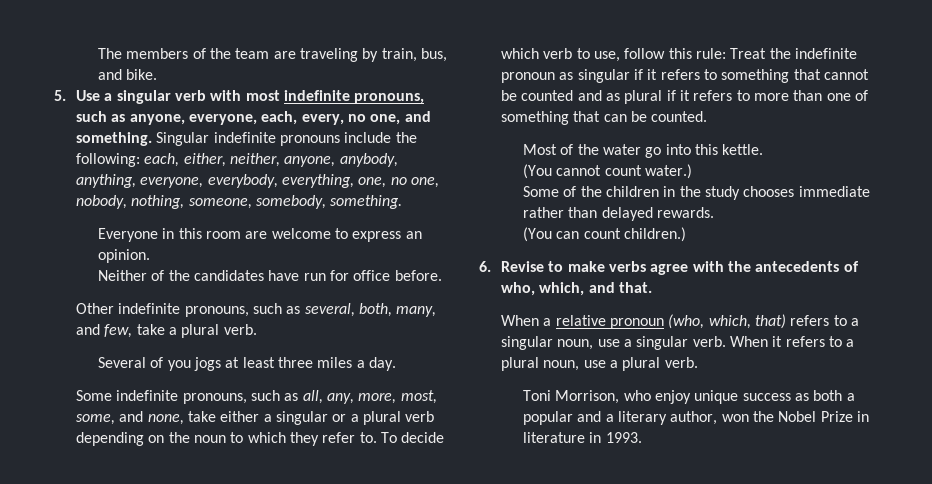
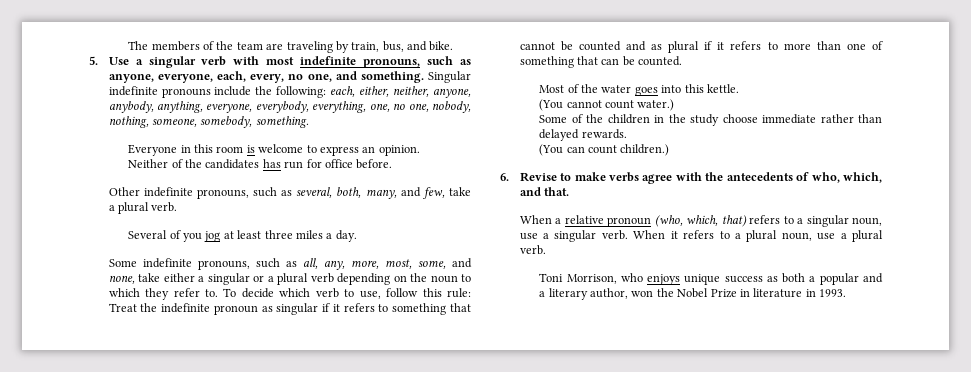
[245,231,268,239] are -> [246,145,255,153] is
[268,270,300,281] have -> [262,159,281,168] has
[194,357,222,371] jogs -> [204,231,221,242] jog
[645,147,662,158] go -> [634,86,658,96] goes
[743,186,795,197] chooses -> [722,114,758,123] choose
[655,390,692,404] enjoy -> [647,274,681,285] enjoys

